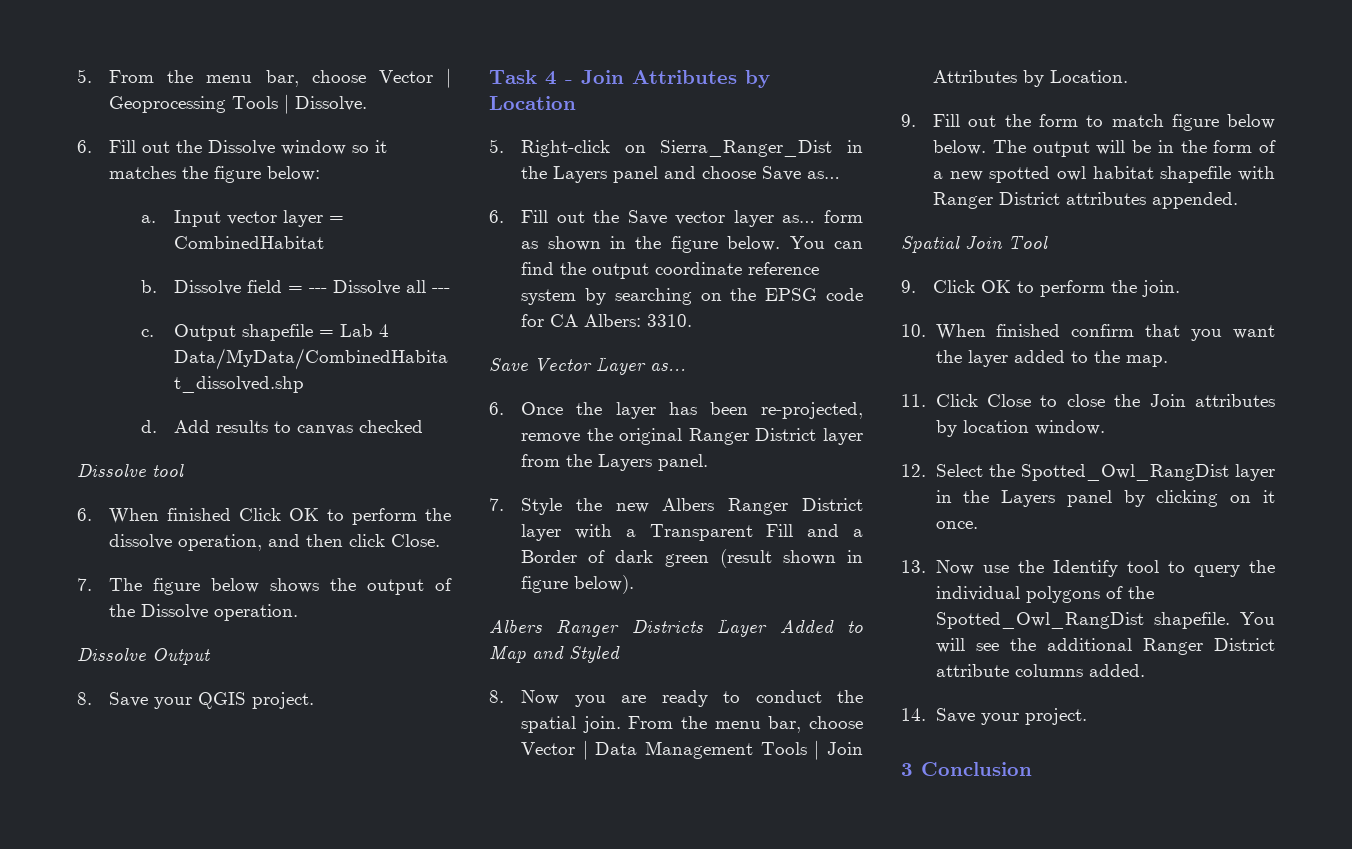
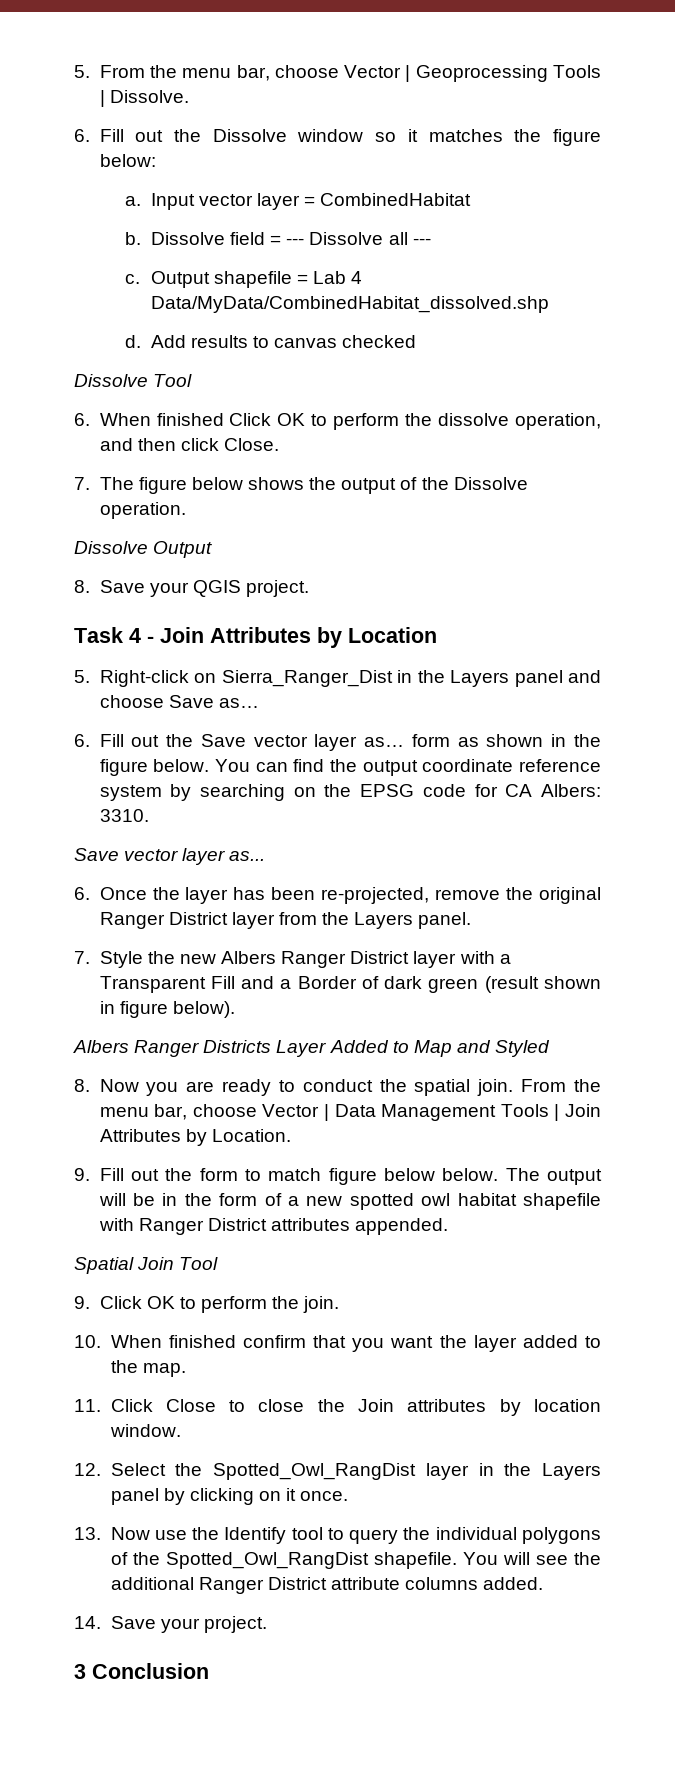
[152,464,184,477] tool -> [153,374,193,387] Tool
[534,357,646,375] Vector Layer -> [124,848,226,865] vector layer

